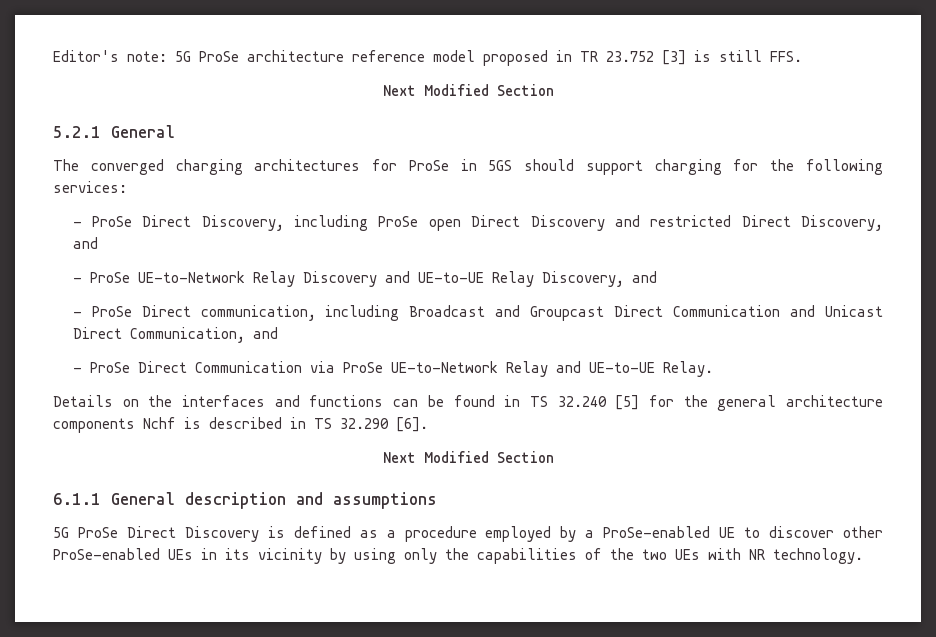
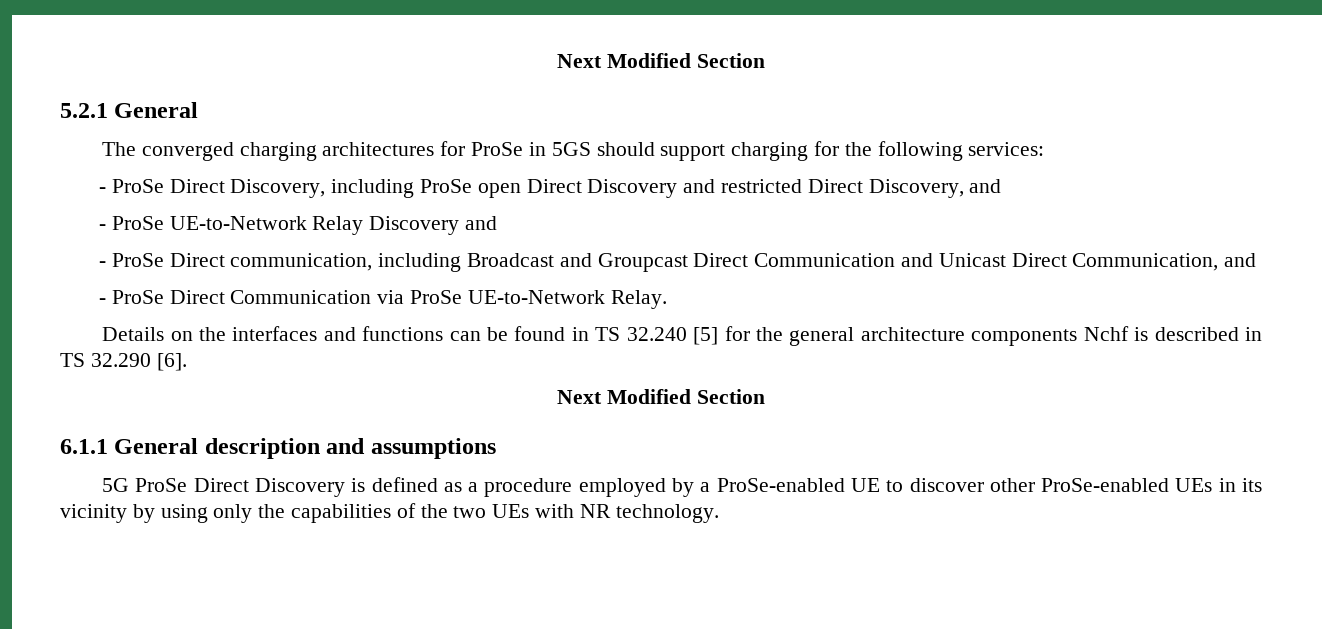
[53,50,802,66] Editor's note: 5G ProSe architecture reference model proposed in TR 23.752 [3] is still FFS. // -> (557, 61) none
[417,271,657,287] UE-to-UE Relay Discovery, and -> (497, 223) none
[505,361,655,377] Relay and UE-to-UE -> (605, 297) none

